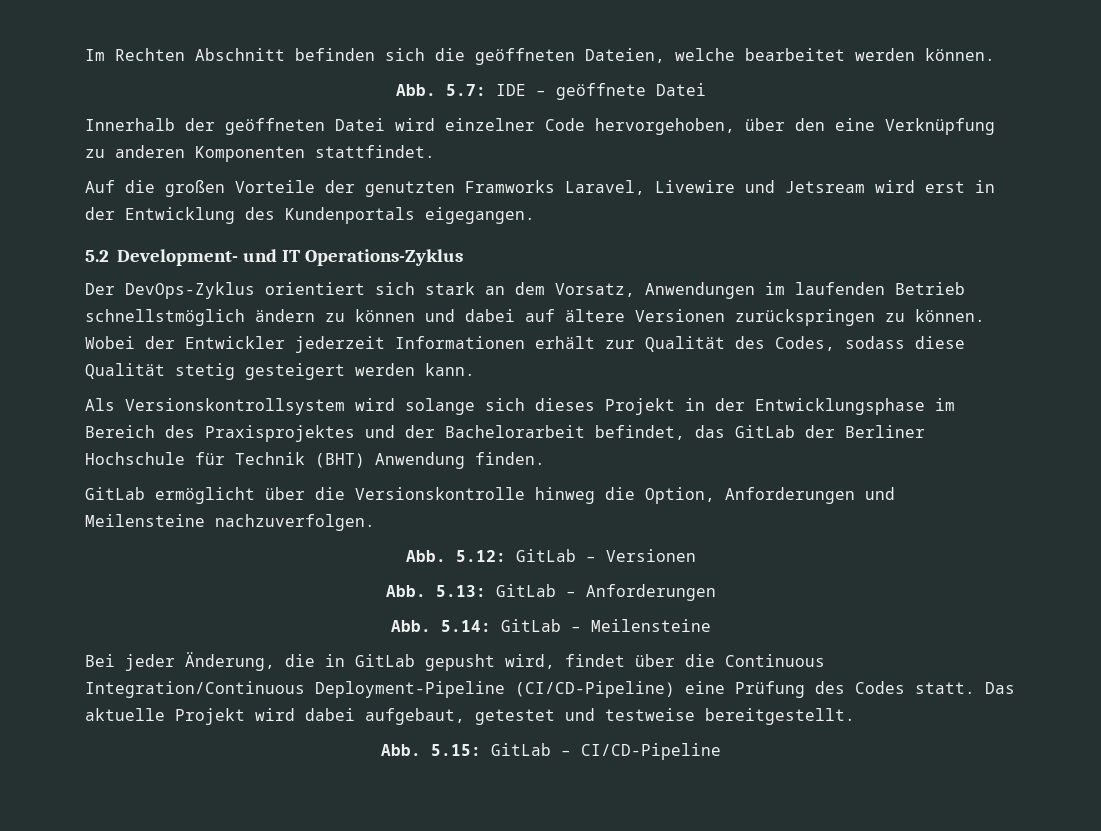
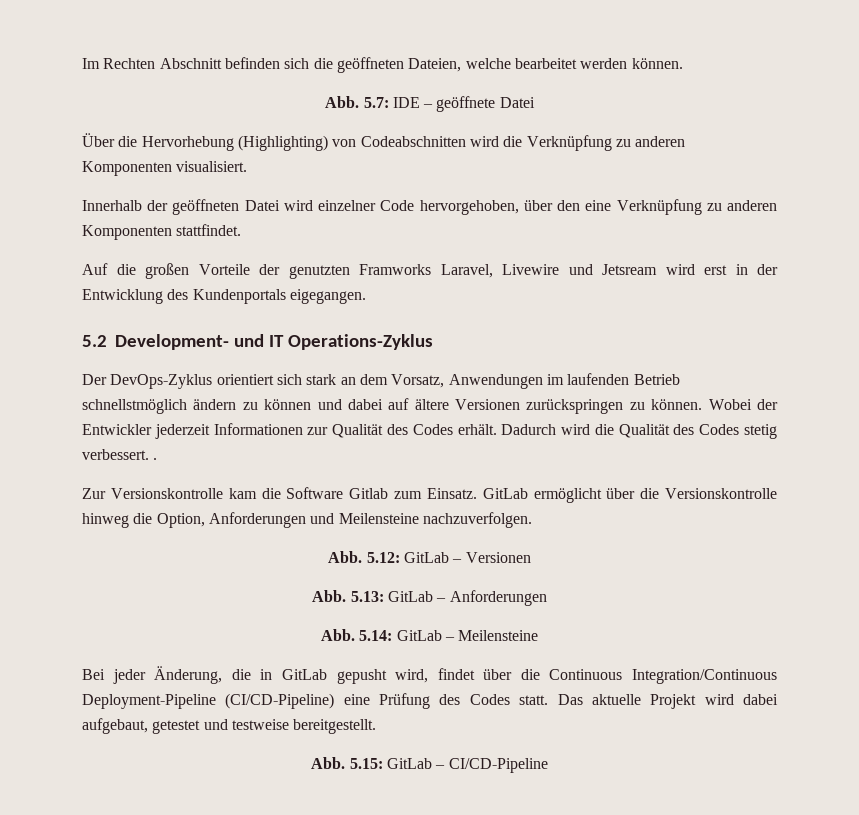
(706, 89) none -> [82,133,686,151] [82,161,248,176] // Über die Hervorhebung (Highlighting) von Codeabschnitten wird die Verknüpfung zu anderen Komponenten visualisiert.
[535,336,595,349] erhält -> (303, 429) none
[775,336,965,351] [85,363,475,380] [85,398,955,415] [85,425,925,442] [85,452,545,469] Codes, sodass diese Qualität stetig gesteigert werden kann. // Als Versionskontrollsystem wird solange sich dieses Projekt in der Entwicklungsphase im Bereich des Praxisprojektes und der Bachelorarbeit befindet, das GitLab der Berliner Hochschule für Technik (BHT) Anwendung finden. // -> [412,424,778,439] [82,449,158,460] [82,487,477,499] Codes erhält. Dadurch wird die Qualität des Codes stetig verbessert. . // Zur Versionskontrolle kam die Software Gitlab zum Einsatz.

